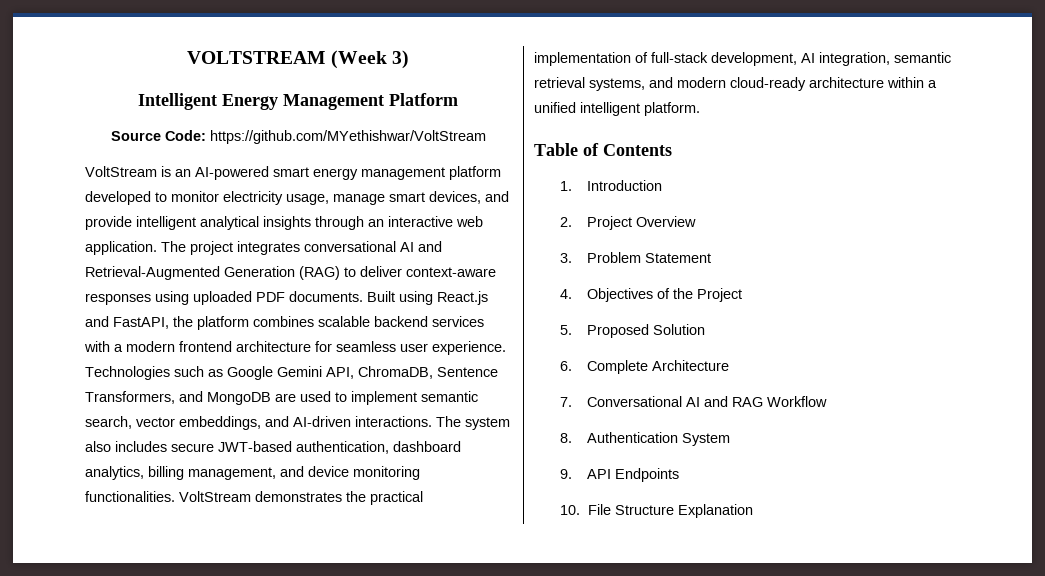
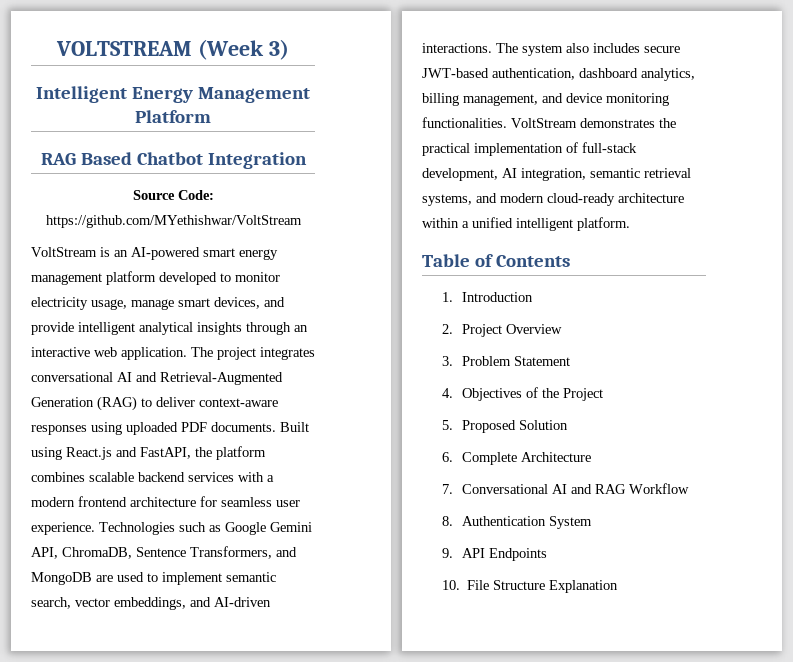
(458, 99) none -> [40,152,307,169] // RAG Based Chatbot Integration

